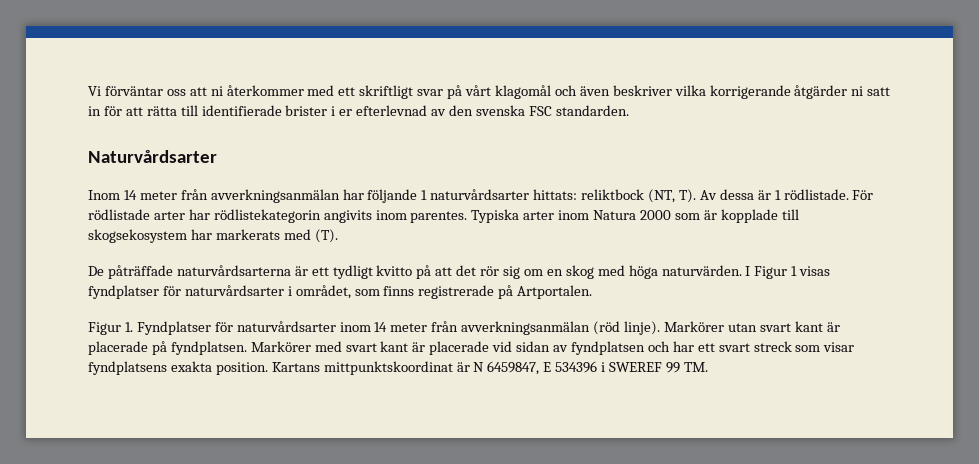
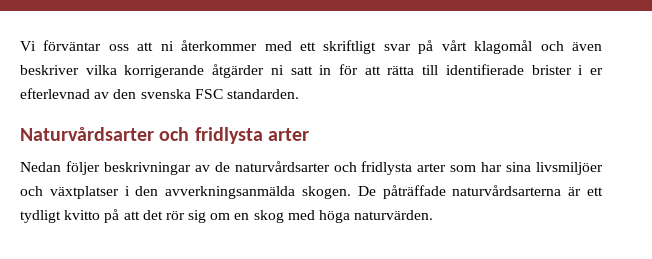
[88,189,874,203] [88,209,799,223] [88,229,338,243] // Inom 14 meter från avverkningsanmälan har följande 1 naturvårdsarter hittats: reliktbock (NT, T). Av dessa är 1 rödlistade. För rödlistade arter har rödlistekategorin angivits inom parentes. Typiska arter inom Natura 2000 som är kopplade till skogsekosystem har markerats med (T). // -> [159,127,309,144] [20,161,603,175] [20,186,351,199] och fridlysta arter // Nedan följer beskrivningar av de naturvårdsarter och fridlysta arter som har sina livsmiljöer och växtplatser i den avverkningsanmälda skogen.
[745,266,831,279] [88,285,593,299] [88,321,840,335] [88,341,855,355] [88,361,708,375] I Figur 1 visas fyndplatser för naturvårdsarter i området, som finns registrerade på Artportalen. // Figur 1. Fyndplatser för naturvårdsarter inom 14 meter från avverkningsanmälan (röd linje). Markörer utan svart kant är placerade på fyndplatsen. Markörer med svart kant är placerade vid sidan av fyndplatsen och har ett svart streck som visar fyndplatsens exakta position. Kartans mittpunktskoordinat är N 6459847, E 534396 i SWEREF 99 TM. -> (434, 215) none

